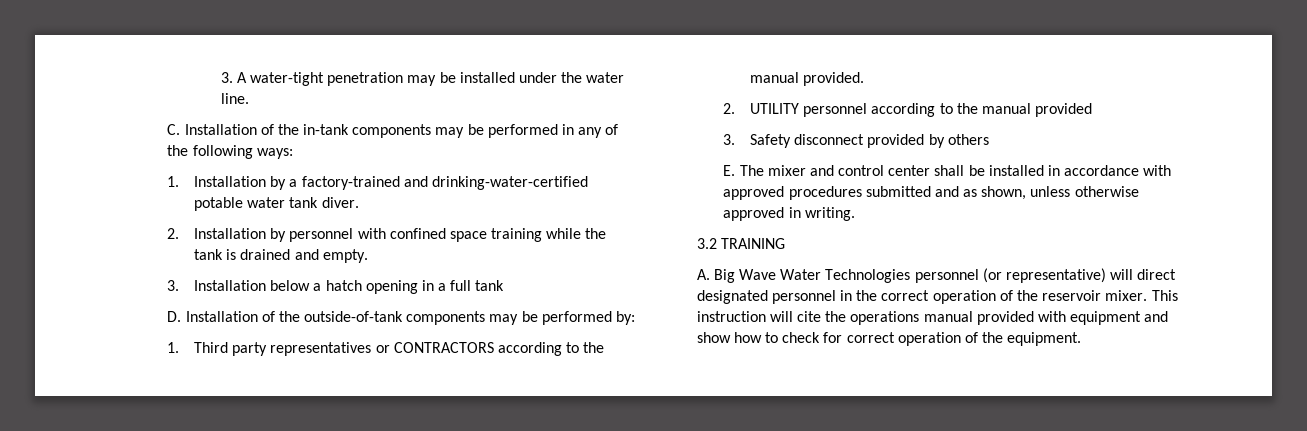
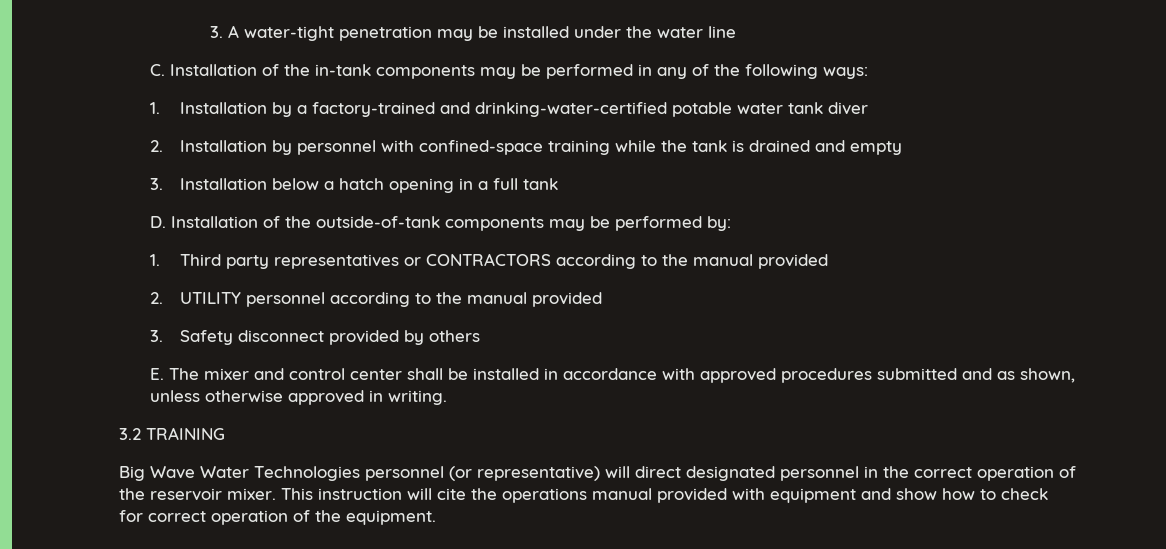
[220,93,249,104] line. -> [708,26,737,38] line
[321,197,359,208] diver. -> [827,102,868,115] diver
[389,228,487,242] confined space -> [418,140,543,155] confined-space
[322,249,368,263] empty. -> [849,141,902,155] empty
[803,72,865,86] provided. -> [757,254,828,269] provided
[696,269,710,280] A. -> (226, 433) none

